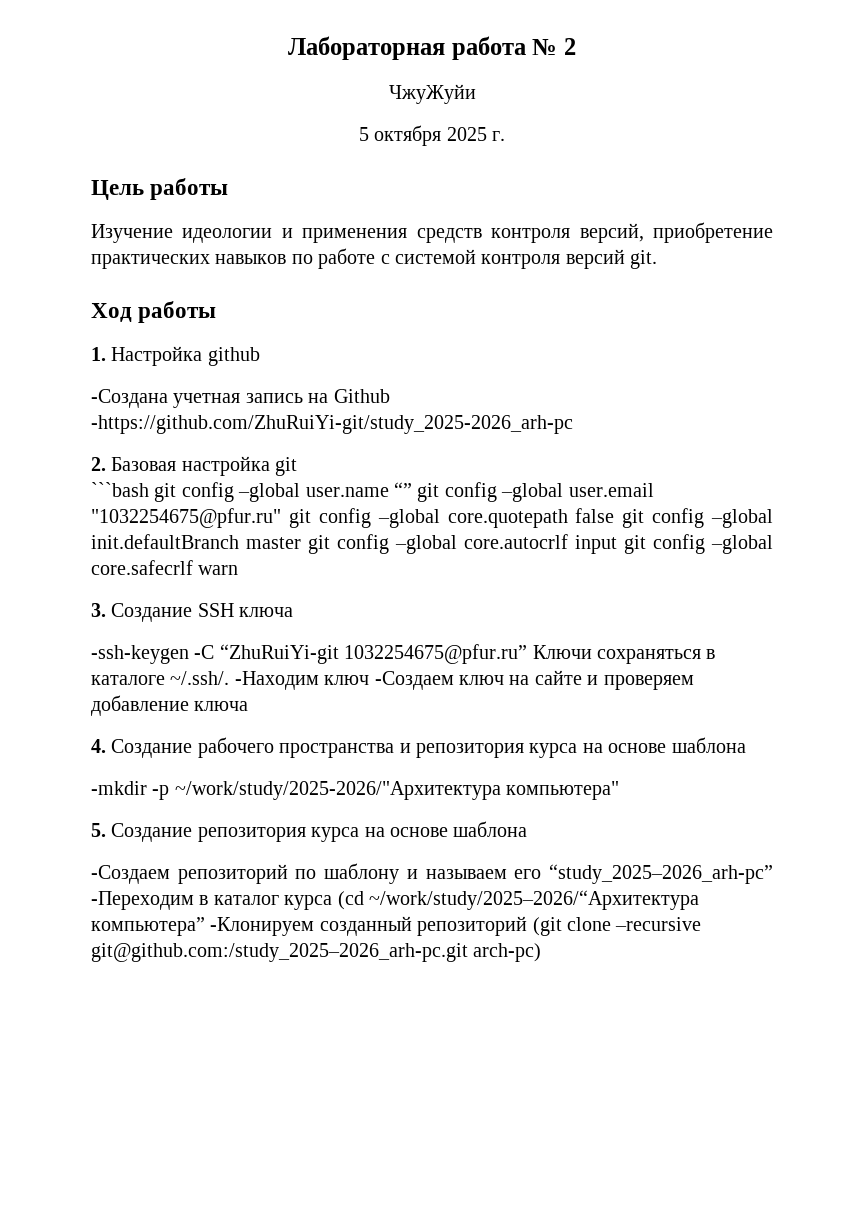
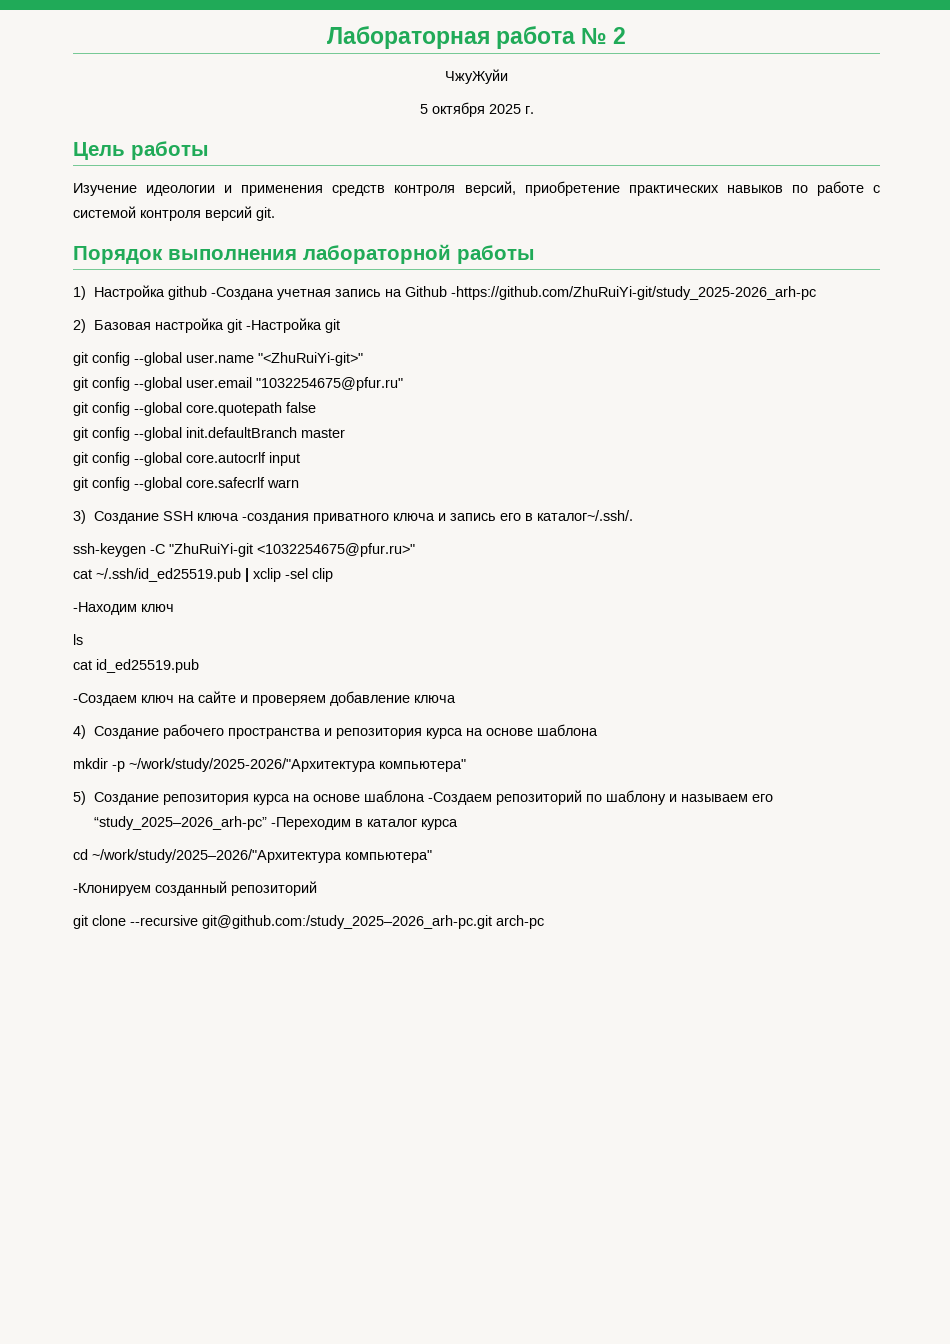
[91,301,217,323] [91,347,106,361] Ход работы // 1. -> [73,244,535,264] [73,286,86,300] Порядок выполнения лабораторной работы // 1)
(260, 356) // -> (207, 293) none
[91,457,106,471] 2. -> [73,319,86,333] 2)
[91,482,564,502] // ```bash git config –global user.name “” git config –global -> [245,318,340,333] [73,352,363,366] [73,377,182,391] -Настройка git // git config --global user.name "<ZhuRuiYi-git>" // git config --global
[288,508,440,528] git config –global -> [73,402,182,416] // git config --global
[622,508,773,528] git config –global -> [73,427,182,441] // git config --global
[308,534,457,554] git config –global -> [73,452,182,466] // git config --global
[624,534,773,554] git config –global -> [73,477,182,491] // git config --global
[91,603,106,617] 3. -> [73,510,86,524] 3)
[91,644,716,664] [91,671,230,685] // -ssh-keygen -C “ZhuRuiYi-git 1032254675@pfur.ru” Ключи сохраняться в каталоге ~/.ssh/. -> [241,510,633,524] [73,543,415,557] [73,568,333,582] -создания приватного ключа и запись его в каталог~/.ssh/. // ssh-keygen -C "ZhuRuiYi-git <1032254675@pfur.ru>" // cat ~/.ssh/id_ed25519.pub | xclip -sel clip //
(370, 680) none -> [73,634,83,645] [73,659,199,673] // ls // cat id_ed25519.pub //
[91,739,106,753] 4. -> [73,725,86,739] 4)
[91,781,147,795] -mkdir -> [73,758,108,769] mkdir
[91,823,106,837] 5. -> [73,791,86,805] 5)
(528, 829) // -> (425, 796) none
[337,890,699,910] [91,917,205,936] (cd ~/work/study/2025–2026/“Архитектура компьютера” -> [73,849,432,863] // cd ~/work/study/2025–2026/"Архитектура компьютера" //
[532,917,702,936] [91,943,542,962] (git clone –recursive git@github.com:/study_2025–2026_arh-pc.git arch-pc) -> [73,915,544,929] // git clone --recursive git@github.com:/study_2025–2026_arh-pc.git arch-pc

